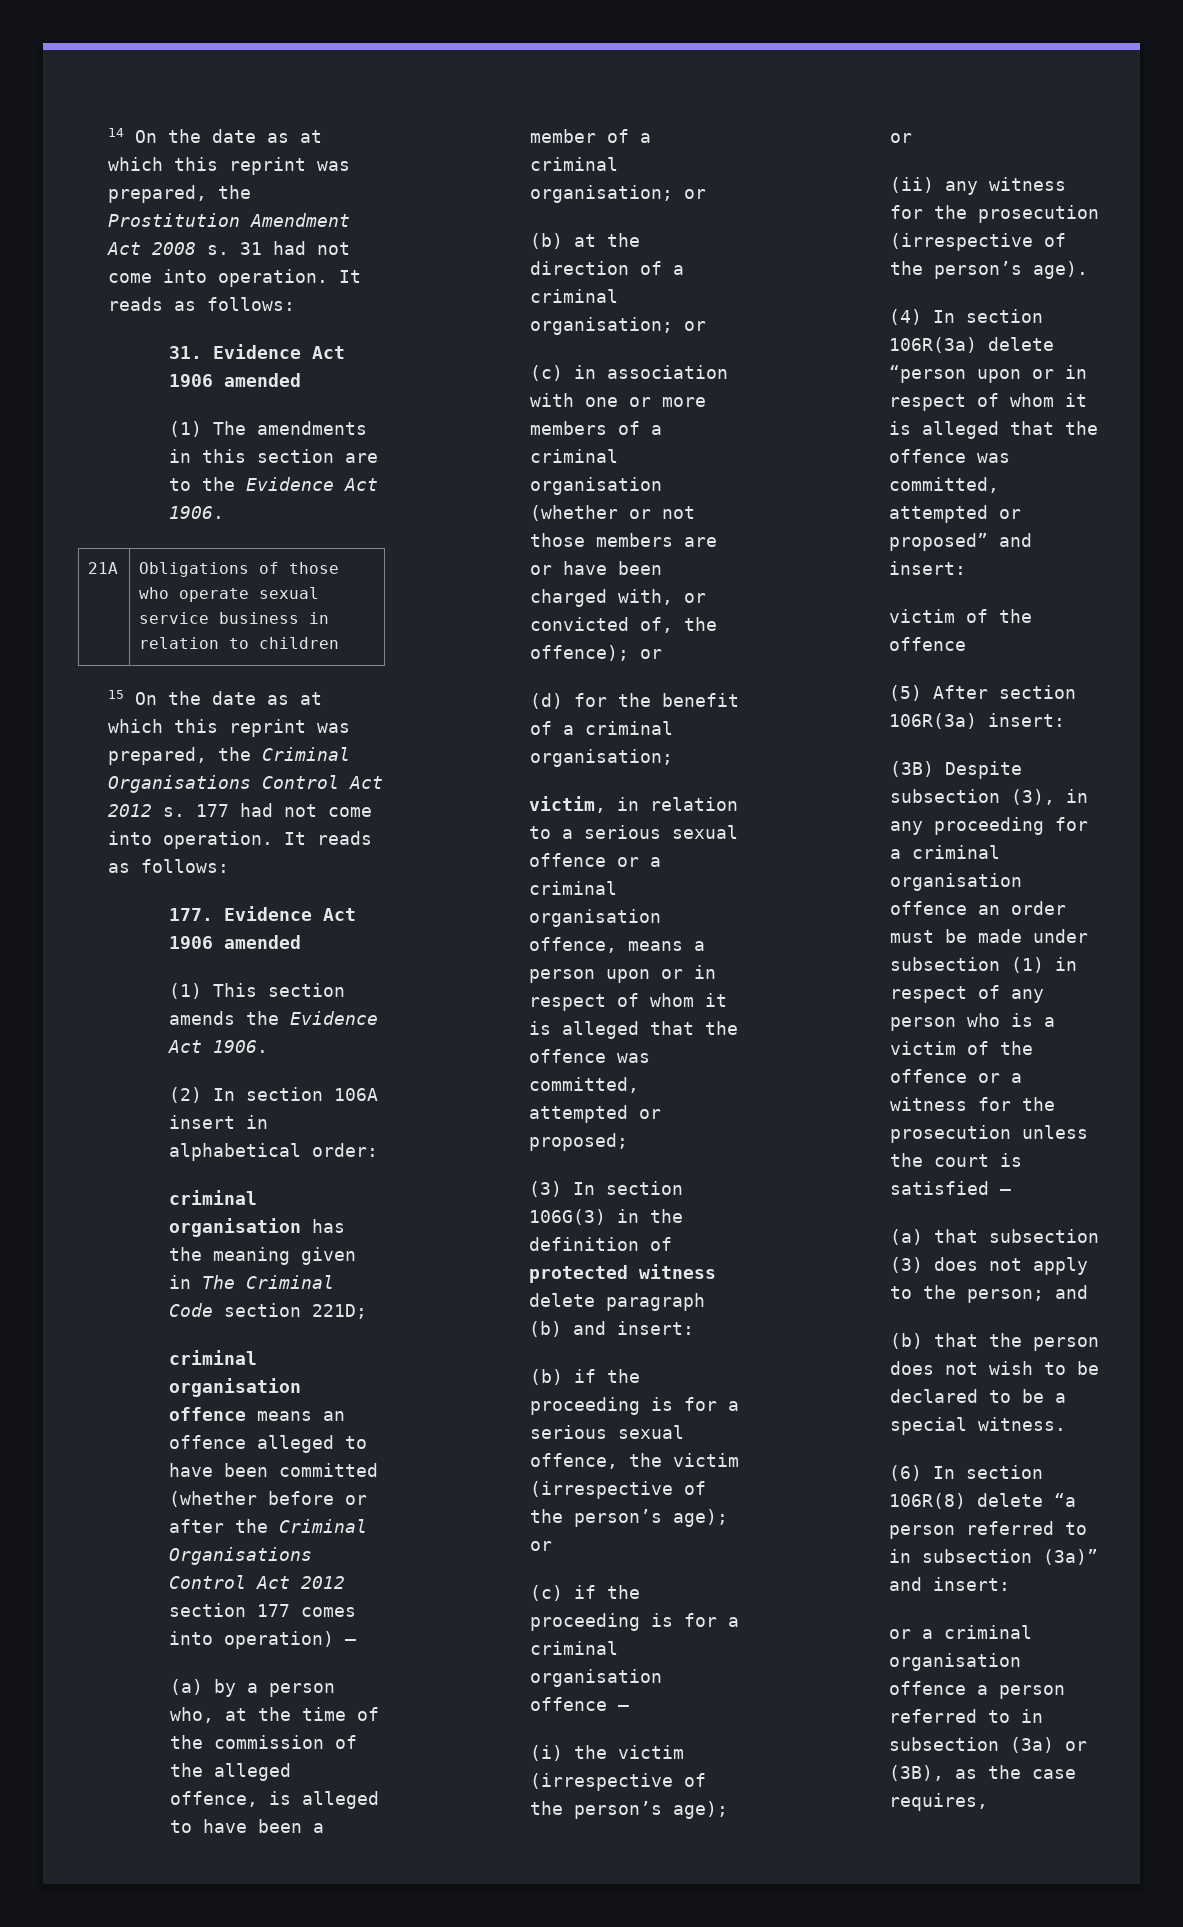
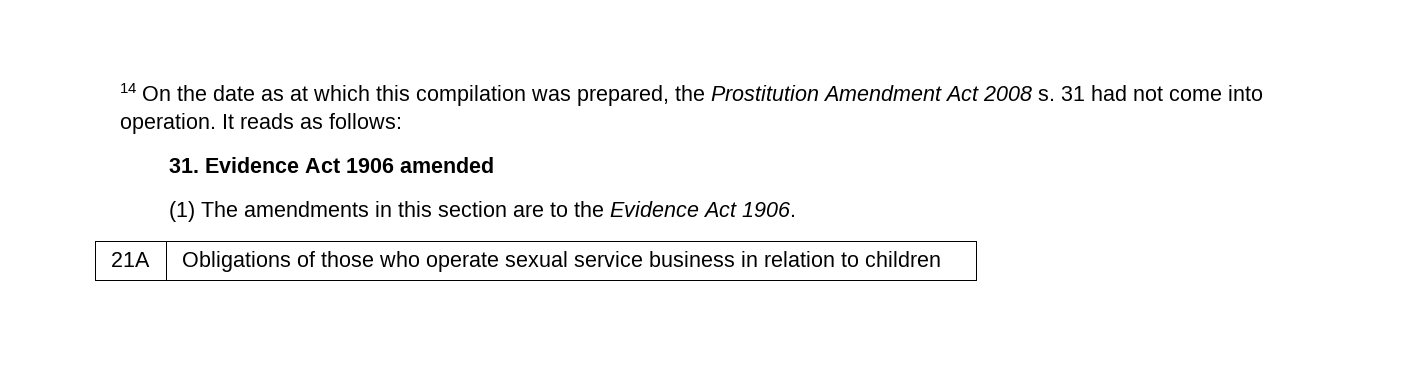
[229,157,307,175] reprint -> [415,85,526,106] compilation
[108,690,323,705] [108,719,351,737] [108,747,351,765] [108,775,384,793] [108,803,373,817] [108,831,373,849] [108,859,230,873] [168,906,356,921] [168,935,301,949] [168,983,345,999] [168,1011,378,1025] [167,1040,268,1053] [168,1087,378,1103] [168,1115,268,1129] [168,1143,378,1161] [168,1190,257,1205] [168,1218,345,1237] [168,1247,356,1265] [168,1275,334,1289] [168,1303,367,1319] [168,1350,257,1365] [168,1378,301,1397] [168,1407,345,1421] [168,1435,367,1453] [168,1463,378,1477] [168,1491,367,1507] [168,1519,367,1533] [168,1547,312,1565] [168,1575,345,1589] [168,1603,356,1617] [168,1631,356,1649] [170,1679,336,1697] [170,1707,380,1723] [170,1735,358,1749] [170,1763,292,1781] [170,1791,380,1809] [170,1819,325,1833] [530,129,652,143] [530,157,619,171] [530,185,707,203] [530,233,641,249] [530,261,685,275] [530,289,619,303] [530,317,707,335] [530,365,729,381] [530,393,707,407] [530,421,663,435] [530,449,619,463] [530,477,663,495] [530,505,696,521] [530,533,718,547] [530,561,663,575] [530,589,707,607] [530,617,718,633] [530,645,663,661] [530,693,740,709] [530,721,674,735] [530,749,674,767] [528,796,738,813] [528,825,738,839] [528,853,661,867] [528,881,617,895] [528,909,661,927] [528,937,705,953] [528,965,716,983] [528,993,727,1011] [528,1021,738,1039] [528,1049,650,1063] [528,1077,639,1093] [528,1105,661,1123] [528,1133,628,1151] [528,1181,683,1197] [528,1209,683,1225] [528,1237,672,1251] [528,1264,716,1283] [528,1293,705,1311] [528,1321,694,1337] [530,1369,641,1385] [530,1397,740,1415] [530,1425,685,1439] [530,1453,740,1469] [530,1481,707,1499] [530,1509,729,1527] [530,1541,553,1551] [530,1585,641,1601] [530,1613,740,1631] [530,1641,619,1655] [530,1669,663,1687] [530,1697,630,1711] [530,1745,685,1761] [530,1773,707,1791] [530,1801,729,1819] [890,133,913,143] [890,177,1067,195] [890,205,1100,223] [890,233,1067,251] [890,261,1089,279] [888,309,1043,325] [888,337,1054,353] [888,365,1087,383] [888,393,1087,411] [888,421,1098,439] [888,449,1010,463] [888,477,999,493] [888,505,1021,523] [888,533,1032,551] [888,561,966,575] [888,609,1032,623] [888,637,966,651] [888,685,1076,701] [888,713,1065,729] [890,761,1023,779] [890,789,1089,805] [890,817,1089,835] [890,845,1001,859] [890,873,1023,891] [890,901,1067,915] [890,929,1089,943] [890,957,1078,973] [890,985,1045,1003] [890,1013,1056,1031] [890,1041,1034,1055] [890,1069,1023,1083] [890,1097,1056,1111] [890,1125,1089,1143] [890,1153,1023,1167] [890,1181,1012,1195] [890,1229,1100,1245] [890,1257,1089,1275] [890,1285,1089,1303] [890,1333,1100,1351] [890,1361,1100,1375] [890,1389,1067,1403] [890,1417,1067,1435] [888,1465,1043,1481] [888,1493,1076,1509] [888,1521,1087,1539] [888,1549,1098,1565] [888,1577,1010,1591] [888,1625,1032,1639] [888,1653,1021,1671] [888,1681,1065,1699] [888,1709,1043,1723] [888,1737,1087,1753] [888,1765,1076,1781] [888,1793,988,1811] // 15 On the date as at which this reprint was prepared, the Criminal Organisations Control Act 2012 s. 177 had not come into operation. It reads as follows: // 177. Evidence Act 1906 amended // (1) This section amends the Evidence Act 1906. // (2) In section 106A insert in alphabetical order: // criminal organisation has the meaning given in The Criminal Code section 221D; // criminal organisation offence means an offence alleged to have been committed (whether before or after the Criminal Organisations Control Act 2012 section 177 comes into operation) — // (a) by a person who, at the time of the commission of the alleged offence, is alleged to have been a member of a criminal organisation; or // (b) at the direction of a criminal organisation; or // (c) in association with one or more members of a criminal organisation (whether or not those members are or have been charged with, or convicted of, the offence); or // (d) for the benefit of a criminal organisation; // victim, in relation to a serious sexual offence or a criminal organisation offence, means a person upon or in respect of whom it is alleged that the offence was committed, attempted or proposed; // (3) In section 106G(3) in the definition of protected witness delete paragraph (b) and insert: // (b) if the proceeding is for a serious sexual offence, the victim (irrespective of the person’s age); or // (c) if the proceeding is for a criminal organisation offence — // (i) the victim (irrespective of the person’s age); or // (ii) any witness for the prosecution (irrespective of the person’s age). // (4) In section 106R(3a) delete “person upon or in respect of whom it is alleged that the offence was committed, attempted or proposed” and insert: // victim of the offence // (5) After section 106R(3a) insert: // (3B) Despite subsection (3), in any proceeding for a criminal organisation offence an order must be made under subsection (1) in respect of any person who is a victim of the offence or a witness for the prosecution unless the court is satisfied — // (a) that subsection (3) does not apply to the person; and // (b) that the person does not wish to be declared to be a special witness. // (6) In section 106R(8) delete “a person referred to in subsection (3a)” and insert: // or a criminal organisation offence a person referred to in subsection (3a) or (3B), as the case requires, -> (942, 259) none

